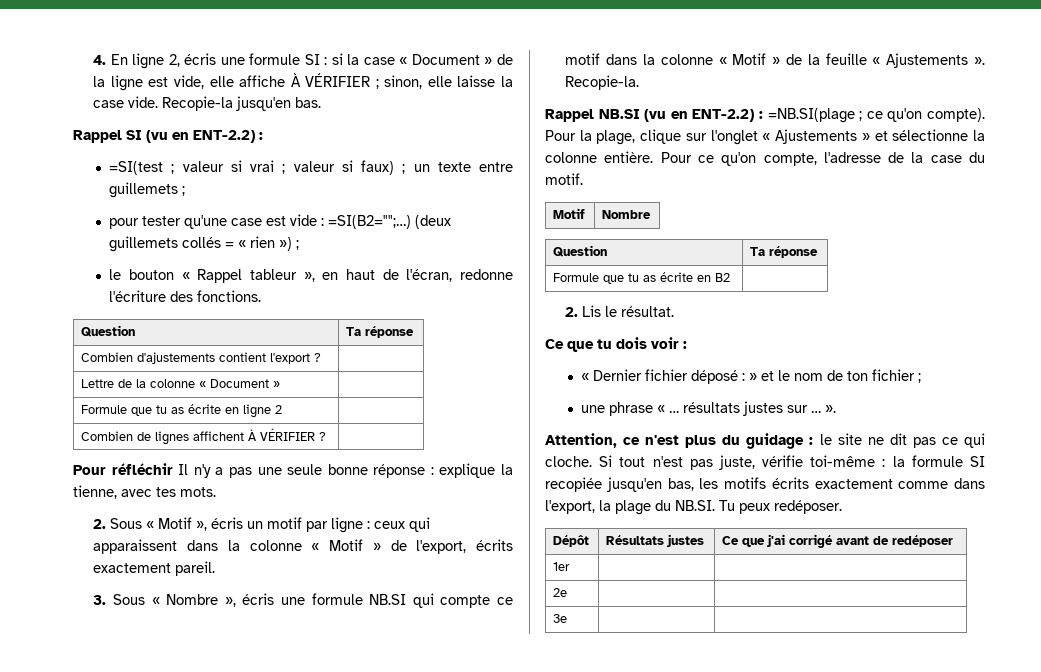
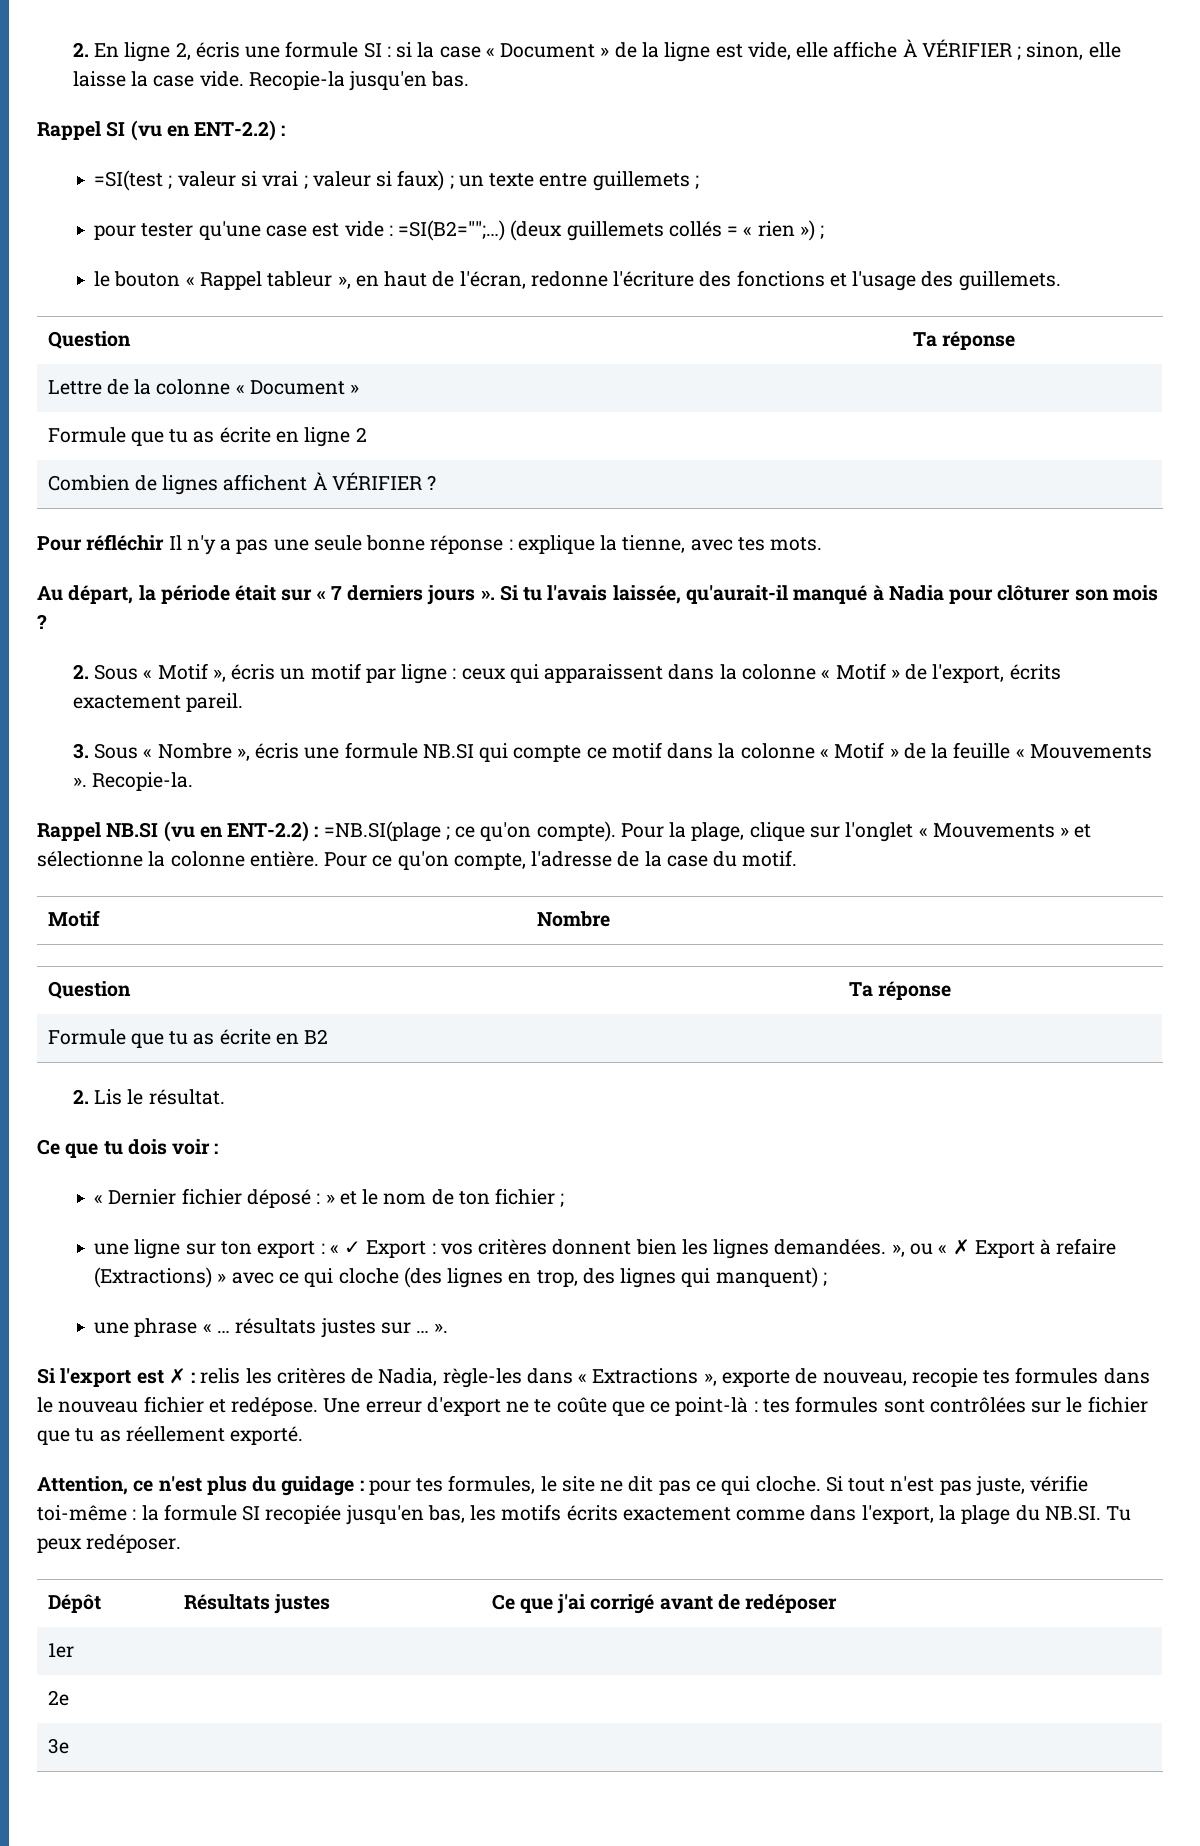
[93,55,107,65] 4. -> [72,42,89,57] 2.
[197,290,262,302] [81,325,136,337] [346,326,415,338] [81,352,322,364] fonctions. // Question | Ta réponse // Combien d'ajustements contient l'export ? | -> [736,270,1061,291] [47,331,131,349] [912,331,1015,350] fonctions et l'usage des guillemets. // Question | Ta réponse
(216, 492) none -> [37,585,1158,605] [37,614,47,629] // Au départ, la période était sur « 7 derniers jours ». Si tu l'avais laissée, qu'aurait-il manqué à Nadia pour clôturer son mois ?
[886,53,969,68] Ajustements -> [1029,744,1152,759] Mouvements
[775,129,858,144] Ajustements -> [932,823,1055,838] Mouvements
(922, 378) none -> [94,1238,1117,1259] [94,1267,827,1288] // une ligne sur ton export : « ✓ Export : vos critères donnent bien les lignes demandées. », ou « ✗ Export à refaire (Extractions) » avec ce qui cloche (des lignes en trop, des lignes qui manquent) ;
(837, 409) none -> [37,1367,1150,1388] [37,1396,1148,1416] [37,1426,304,1445] // Si l'export est ✗ : relis les critères de Nadia, règle-les dans « Extractions », exporte de nouveau, recopie tes formules dans le nouveau fichier et redépose. Une erreur d'export ne te coûte que ce point-là : tes formules sont contrôlées sur le fichier que tu as réellement exporté.
(814, 441) none -> [368,1475,536,1495] pour tes formules,

